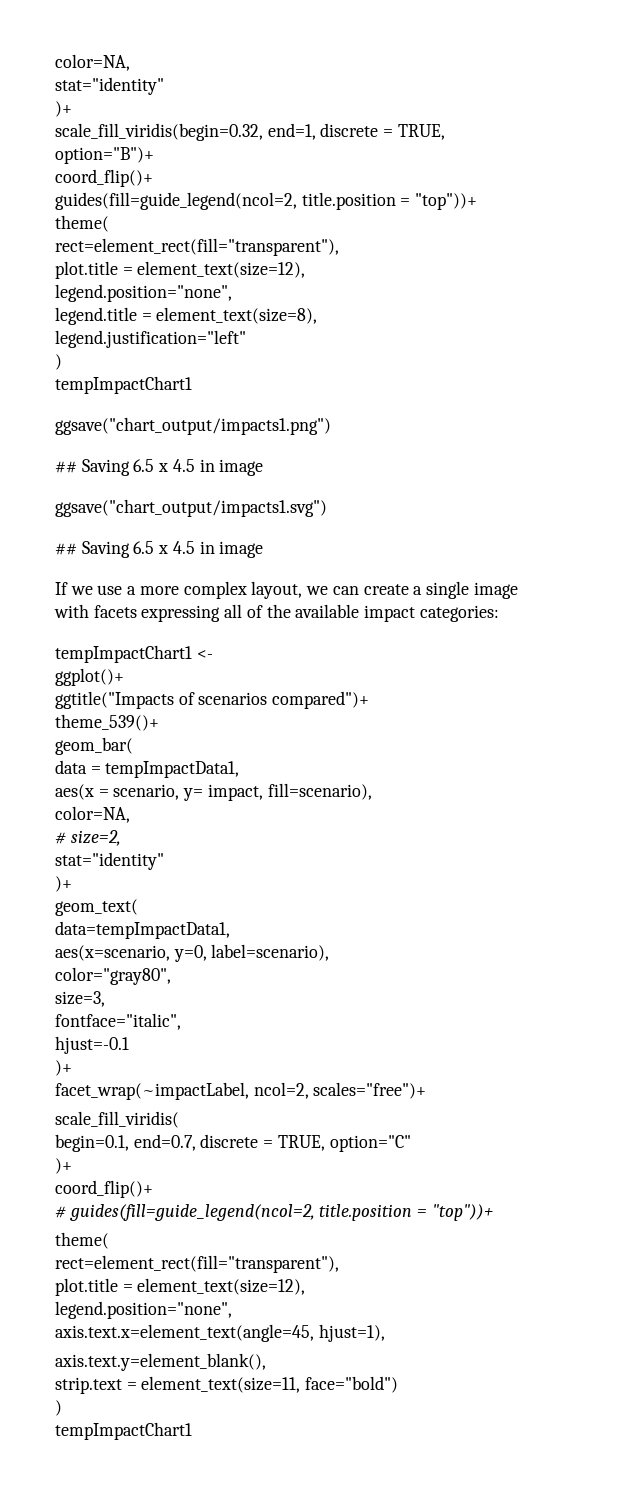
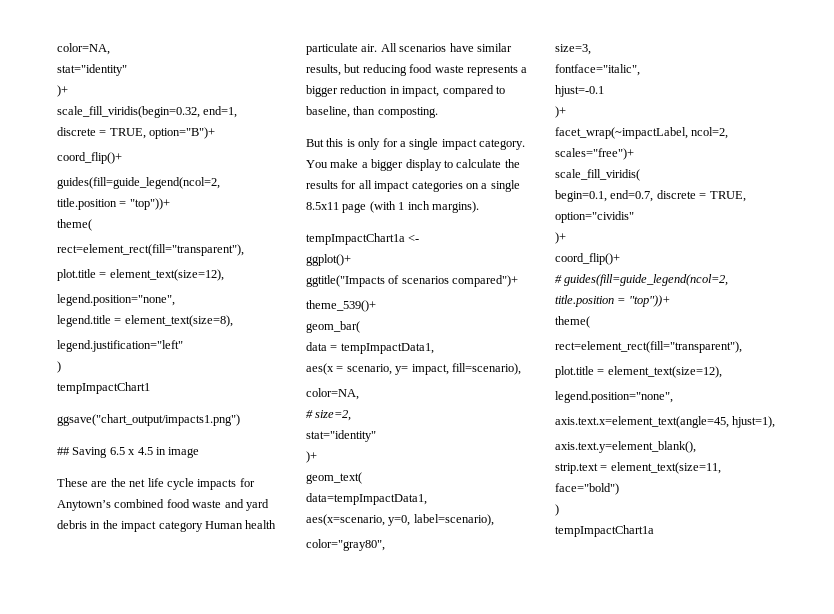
[55,499,327,517] [55,541,264,558] [55,581,518,599] [54,604,499,622] [55,645,192,663] ggsave("chart_output/impacts1.svg") // ## Saving 6.5 x 4.5 in image // If we use a more complex layout, we can create a single image with facets expressing all of the available impact categories: // tempImpactChart1 -> [57,478,255,490] [57,499,269,511] [57,520,277,532] [306,43,512,55] [306,64,528,76] [306,85,505,97] [306,106,438,118] [306,138,525,150] [306,159,520,171] [306,180,520,192] [306,201,479,213] [306,233,405,245] These are the net life cycle impacts for Anytown’s combined food waste and yard debris in the impact category Human health particulate air. All scenarios have similar results, but reducing food waste represents a bigger reduction in impact, compared to baseline, than composting. // But this is only for a single impact category. You make a bigger display to calculate the results for all impact categories on a single 8.5x11 page (with 1 inch margins). // tempImpactChart1a
[329,1135,411,1152] option="C" -> [555,211,634,223] option="cividis"
[55,1422,192,1440] tempImpactChart1 -> [555,525,654,537] tempImpactChart1a

